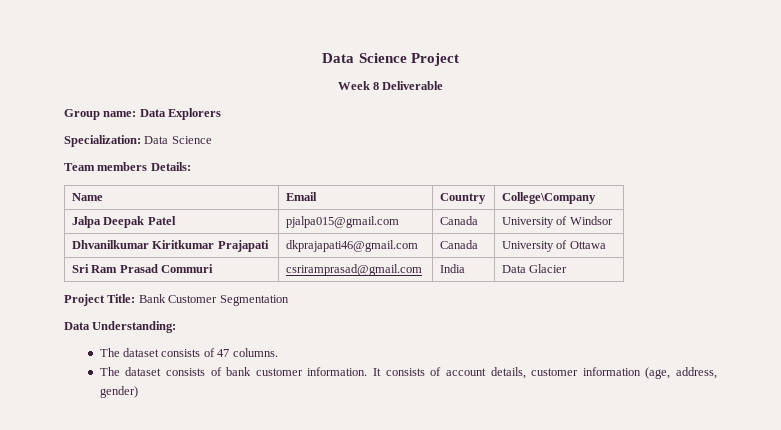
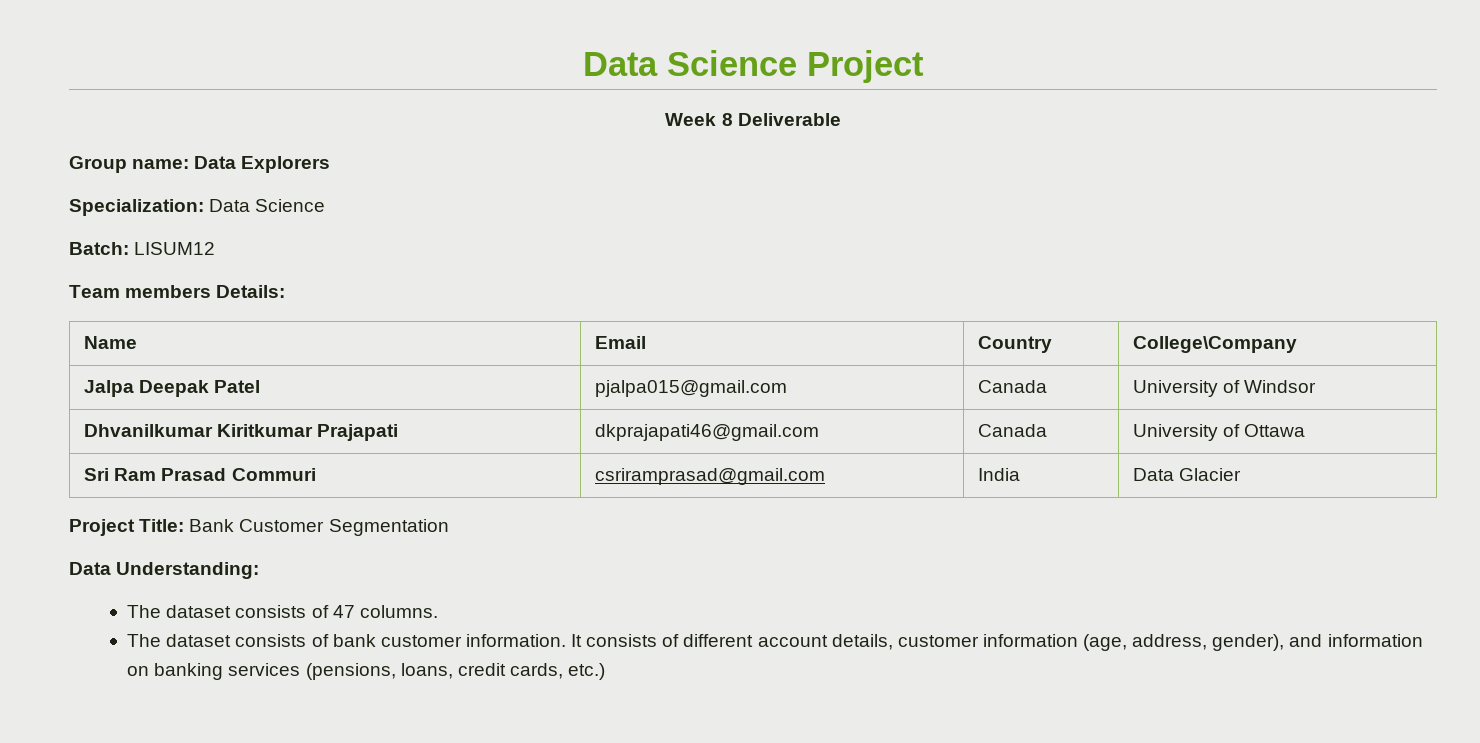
(212, 140) none -> [69,242,216,255] // Batch: LISUM12
(442, 371) none -> [683,634,754,647] different
[99,386,138,398] gender) -> [1212,634,1423,651] [127,663,606,680] gender), and information on banking services (pensions, loans, credit cards, etc.)

